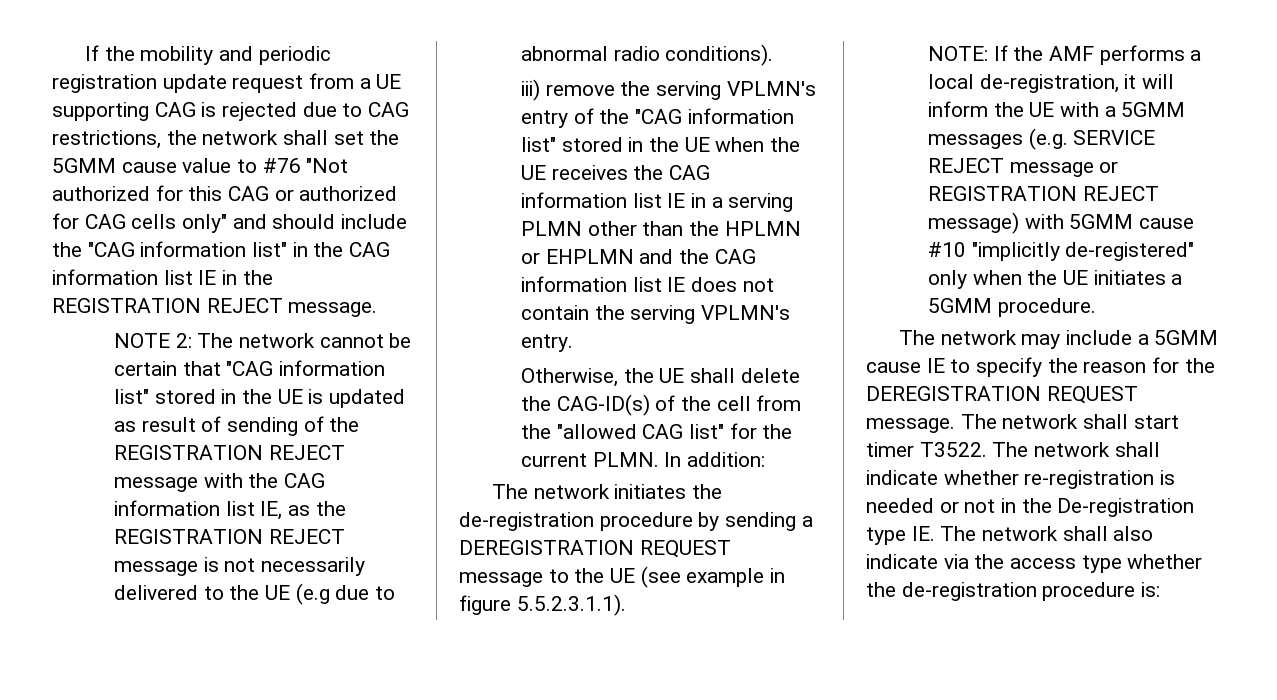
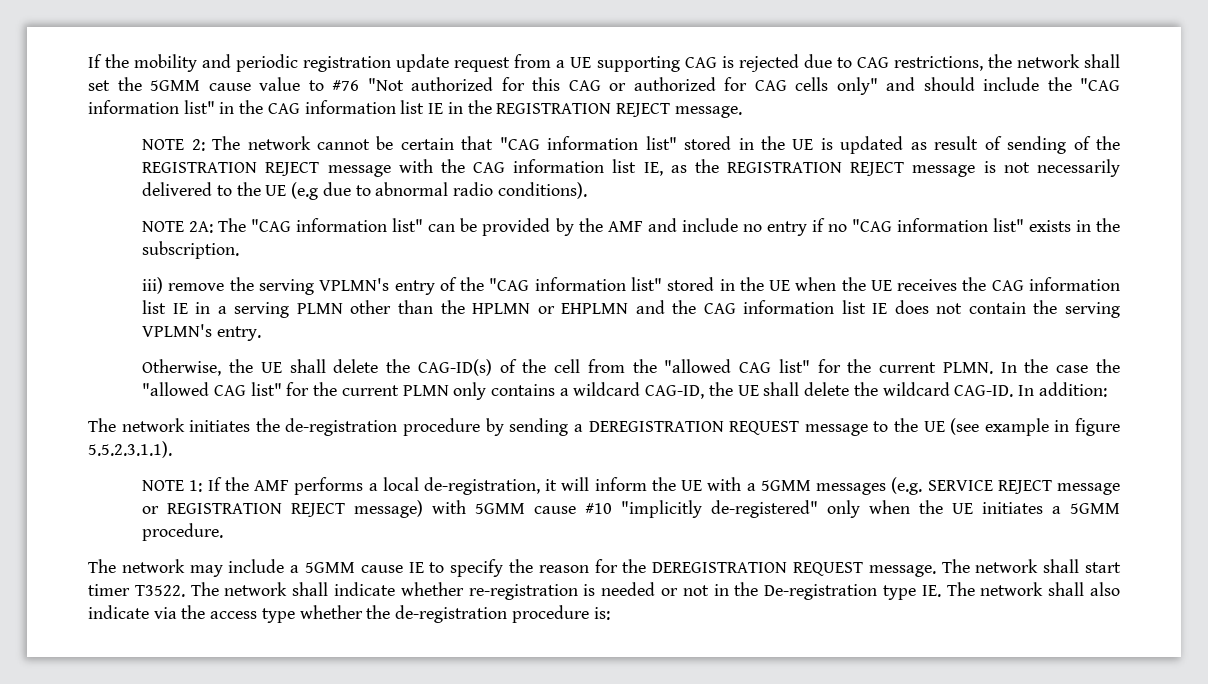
(774, 55) none -> [142,218,1120,236] [142,241,240,259] // NOTE 2A: The "CAG information list" can be provided by the AMF and include no entry if no "CAG information list" exists in the subscription.
(682, 459) none -> [1024,359,1120,373] [142,382,1034,400] the case the "allowed CAG list" for the current PLMN only contains a wildcard CAG-ID, the UE shall delete the wildcard CAG-ID. In
[927,46,988,61] NOTE: -> [142,480,203,492] NOTE 1:

